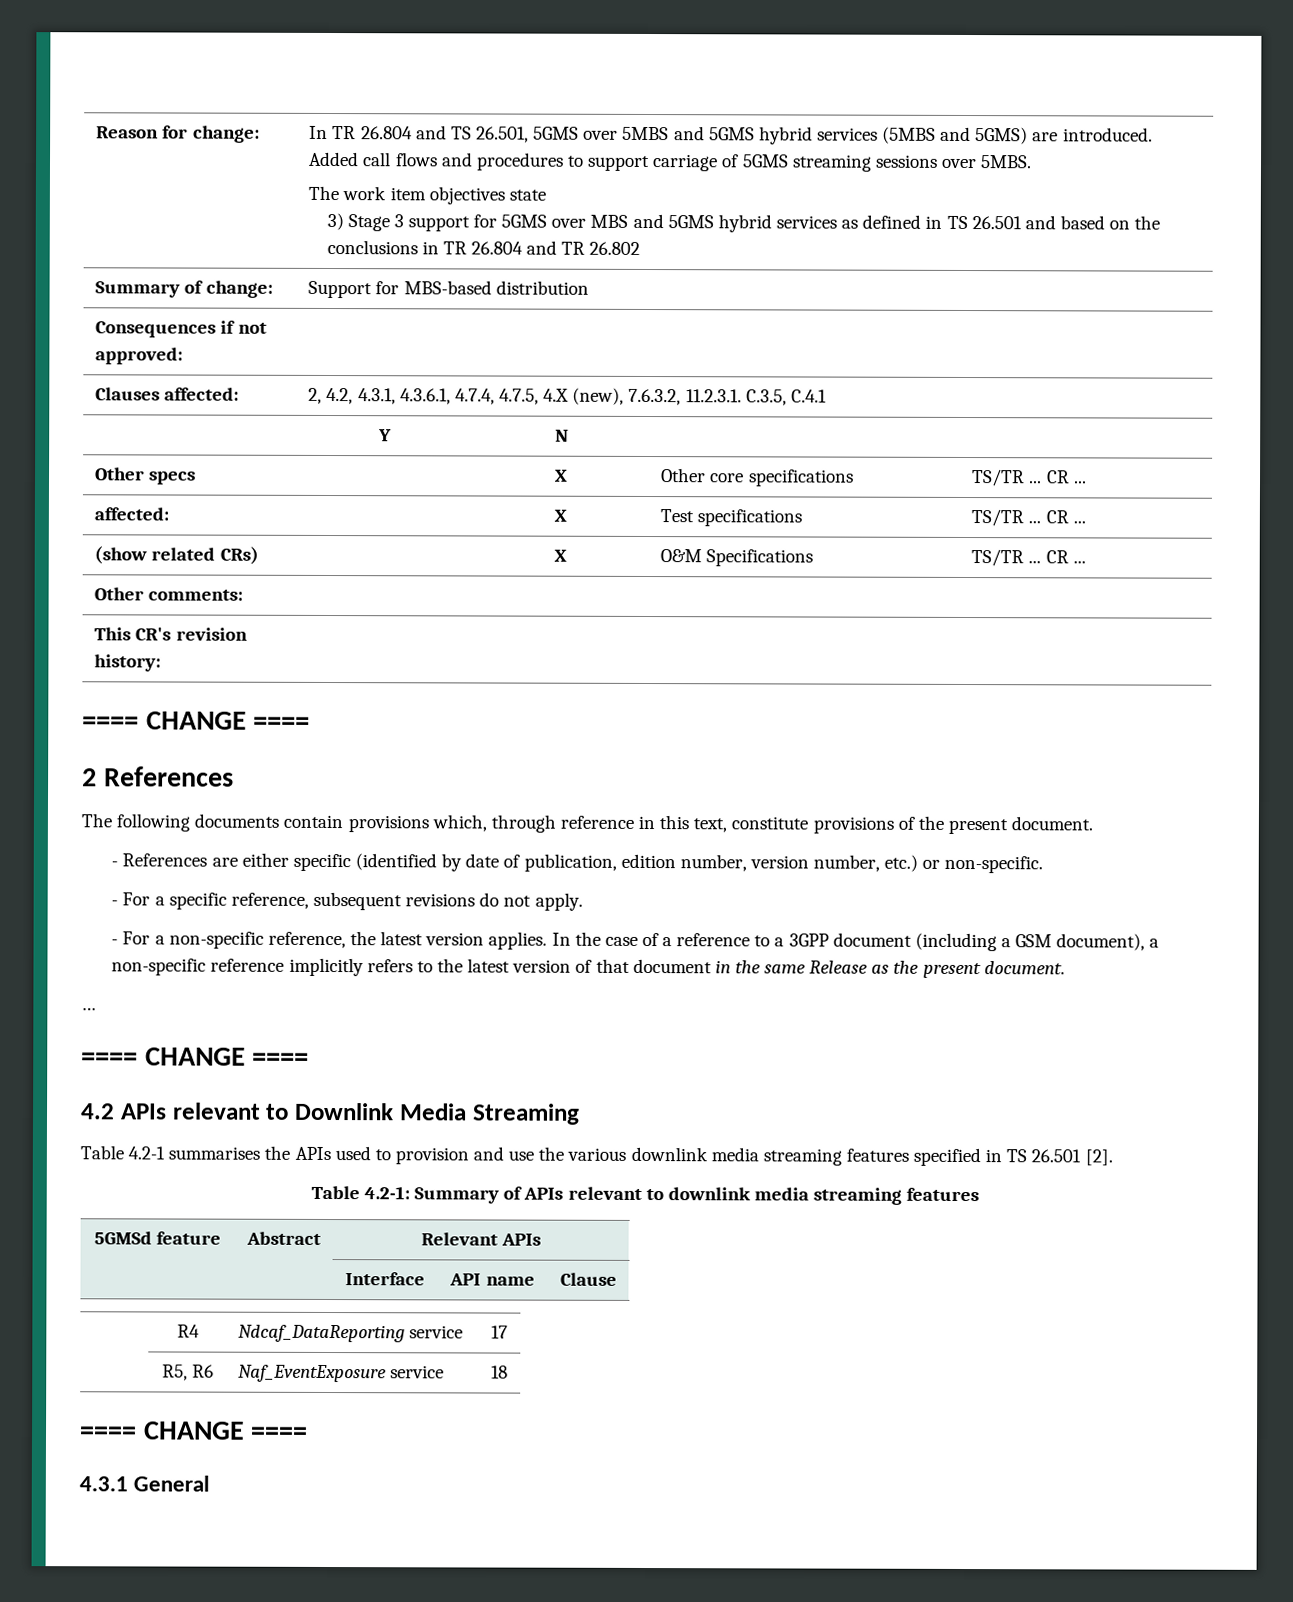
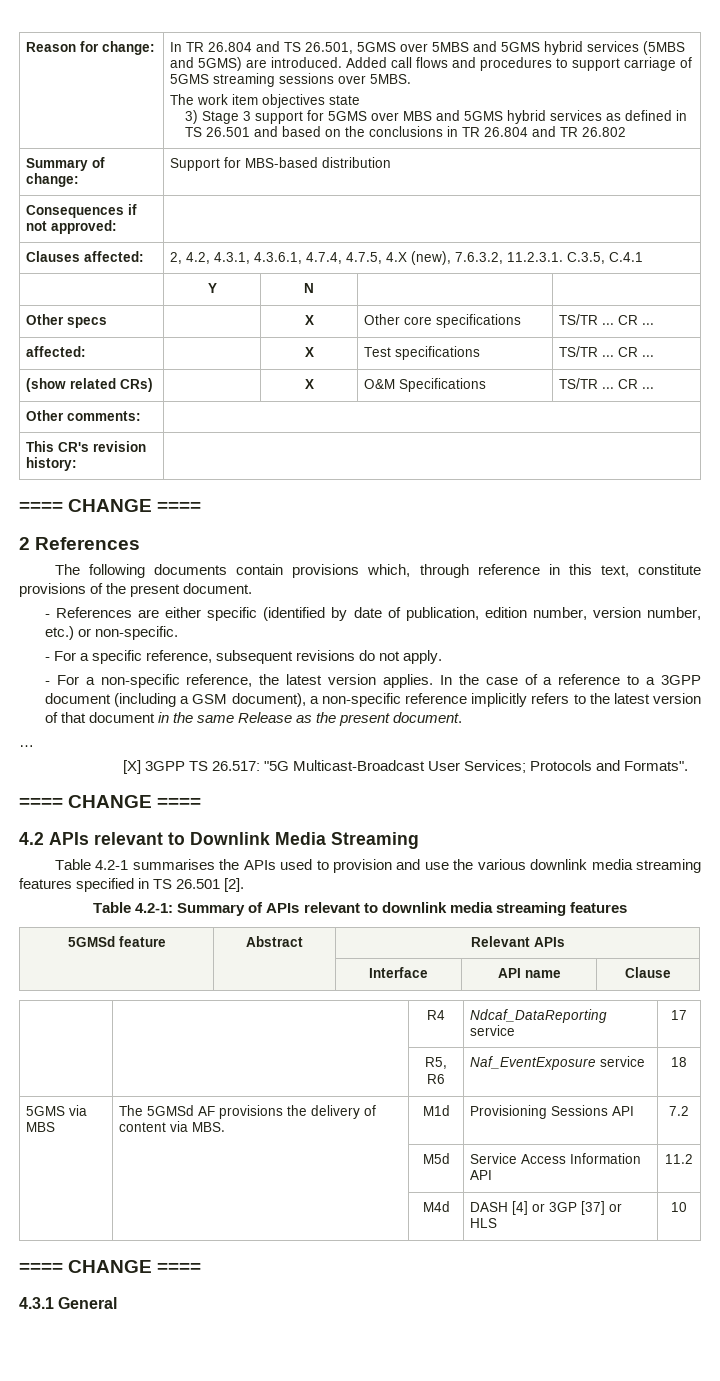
(96, 1009) none -> [122,760,689,774] // [X] 3GPP TS 26.517: "5G Multicast-Broadcast User Services; Protocols and Formats".
(508, 1372) none -> [25,1105,87,1116] [25,1122,55,1132] [118,1105,376,1119] [118,1121,225,1132] [422,1105,450,1116] [469,1105,634,1119] [669,1106,689,1116] [422,1153,450,1164] [469,1153,641,1164] [469,1170,492,1180] [665,1154,693,1164] [422,1201,450,1212] [469,1201,622,1215] [469,1218,497,1228] [671,1202,687,1212] // 5GMS via MBS | The 5GMSd AF provisions the delivery of content via MBS. | M1d | Provisioning Sessions API | 7.2 // | | M5d | Service Access Information API | 11.2 // | | M4d | DASH [4] or 3GP [37] or HLS | 10

